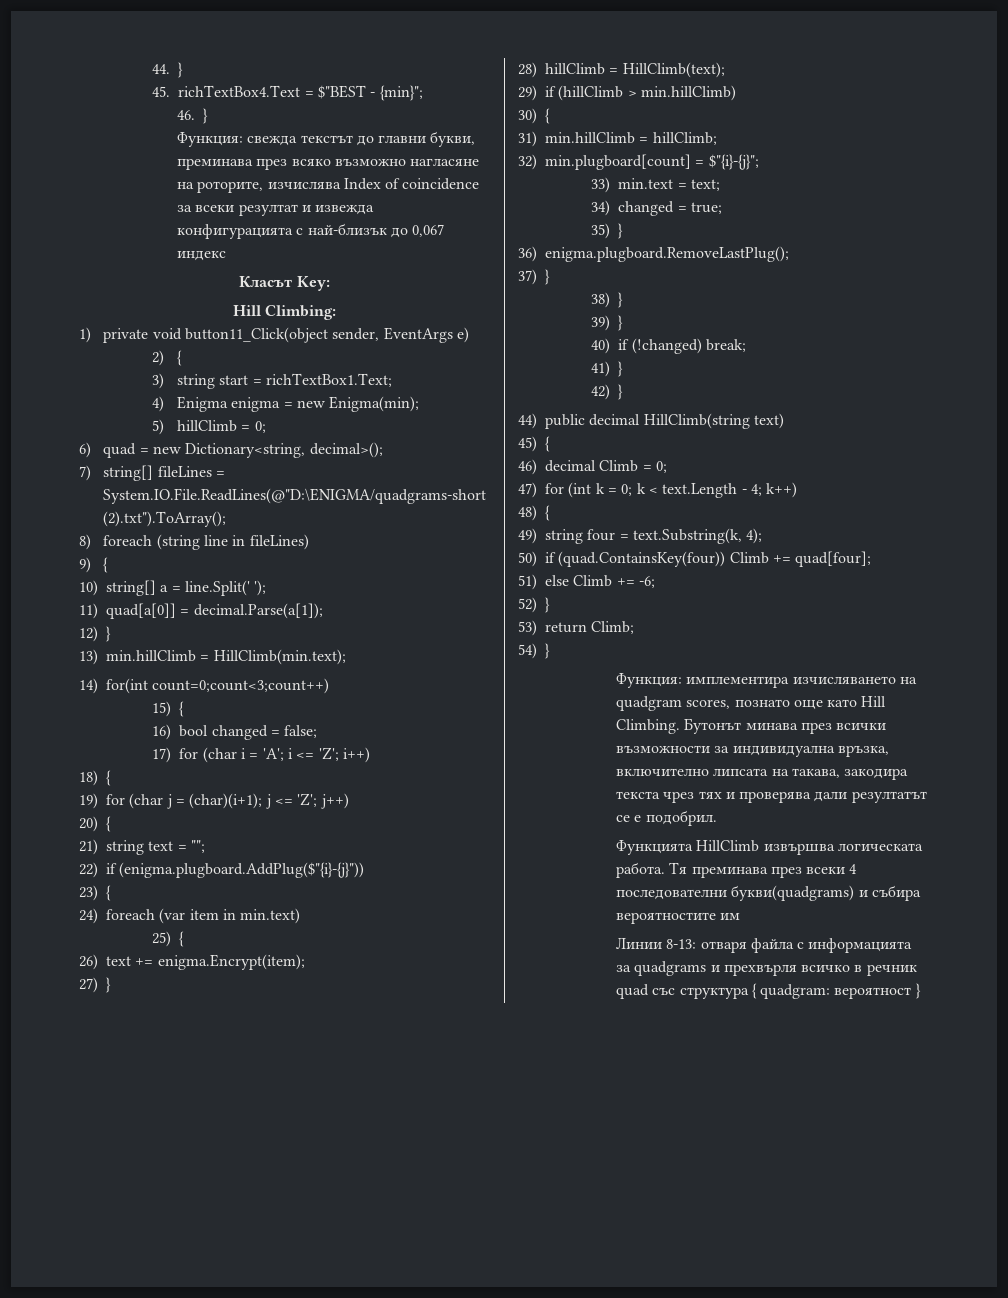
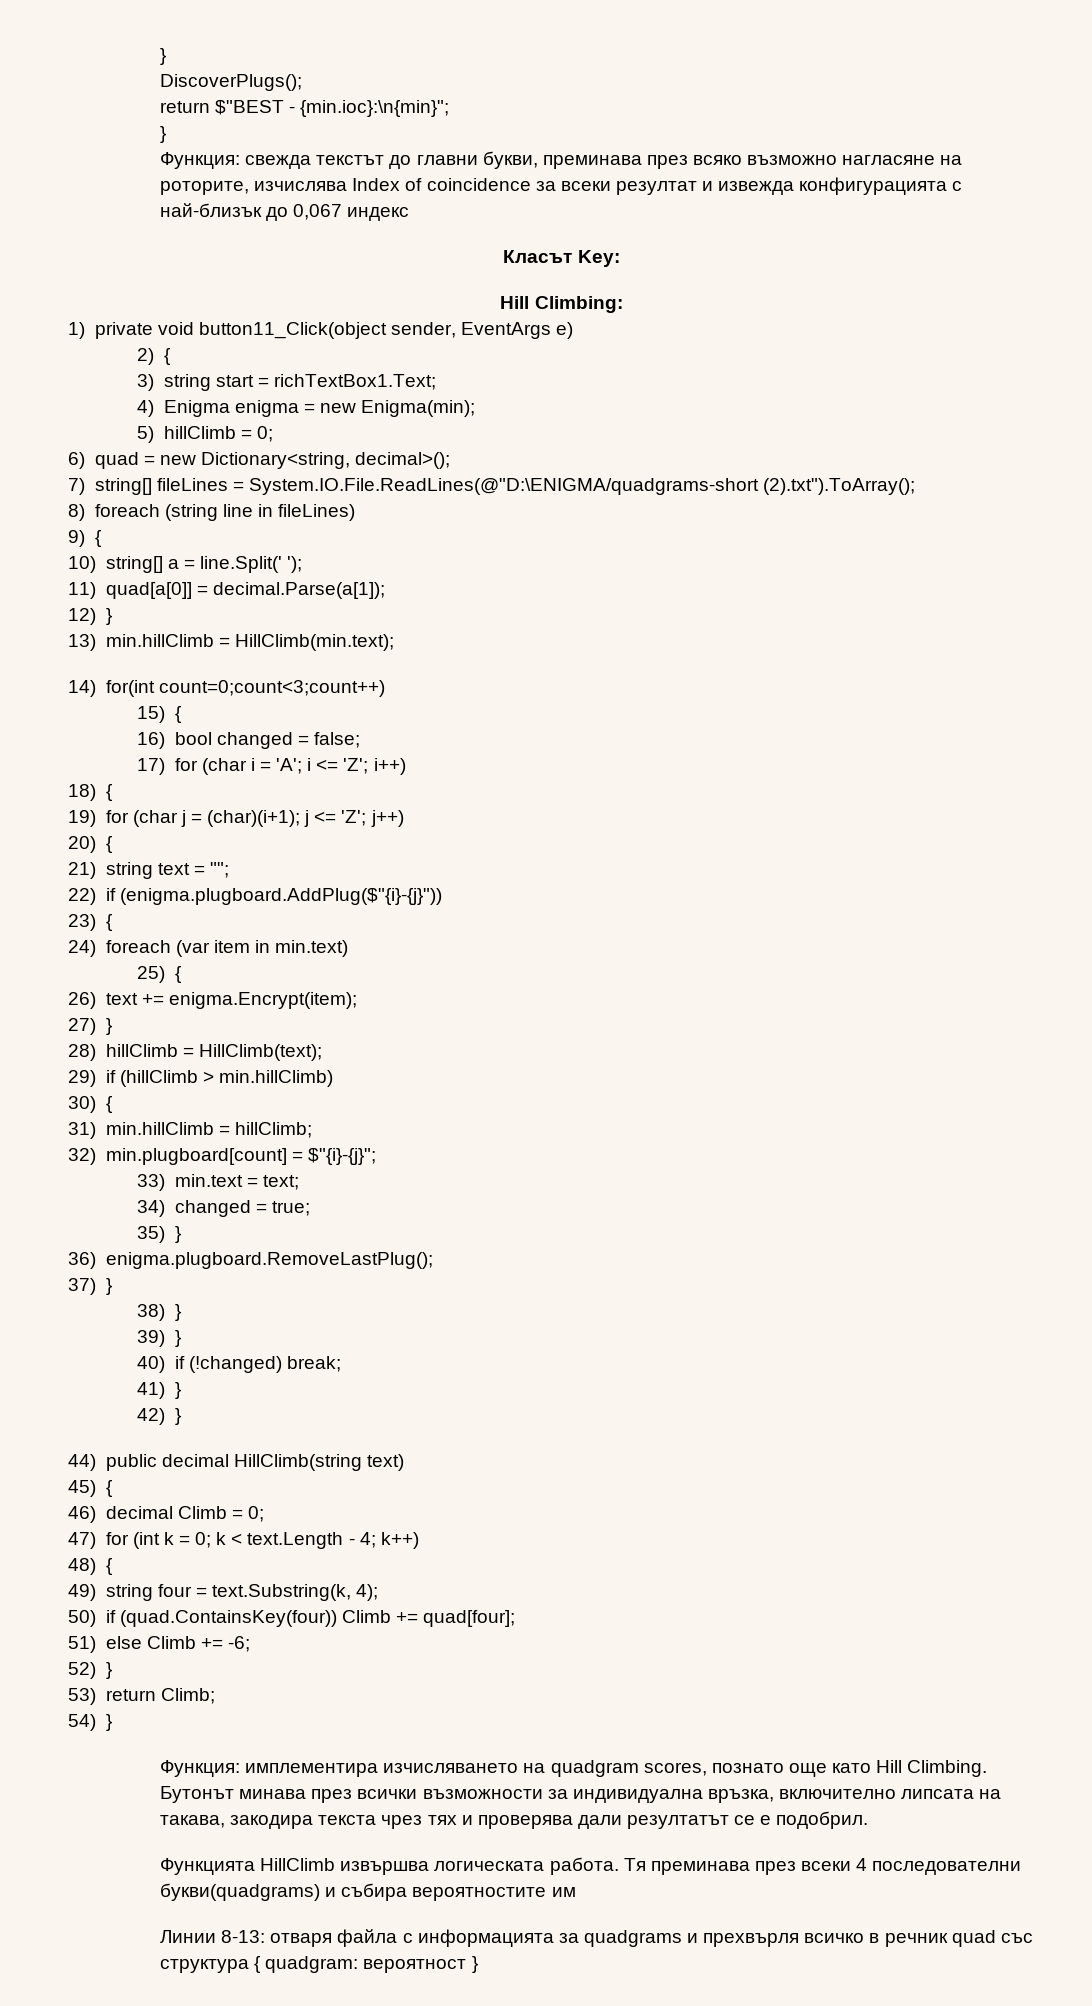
[152,62,184,78] [152,85,423,101] [176,110,195,120] 44. } // 45. richTextBox4.Text = $"BEST - {min}"; // 46. -> [160,48,167,65] [160,74,303,91] [160,100,450,117] } // DiscoverPlugs(); // return $"BEST - {min.ioc}:\n{min}"; //

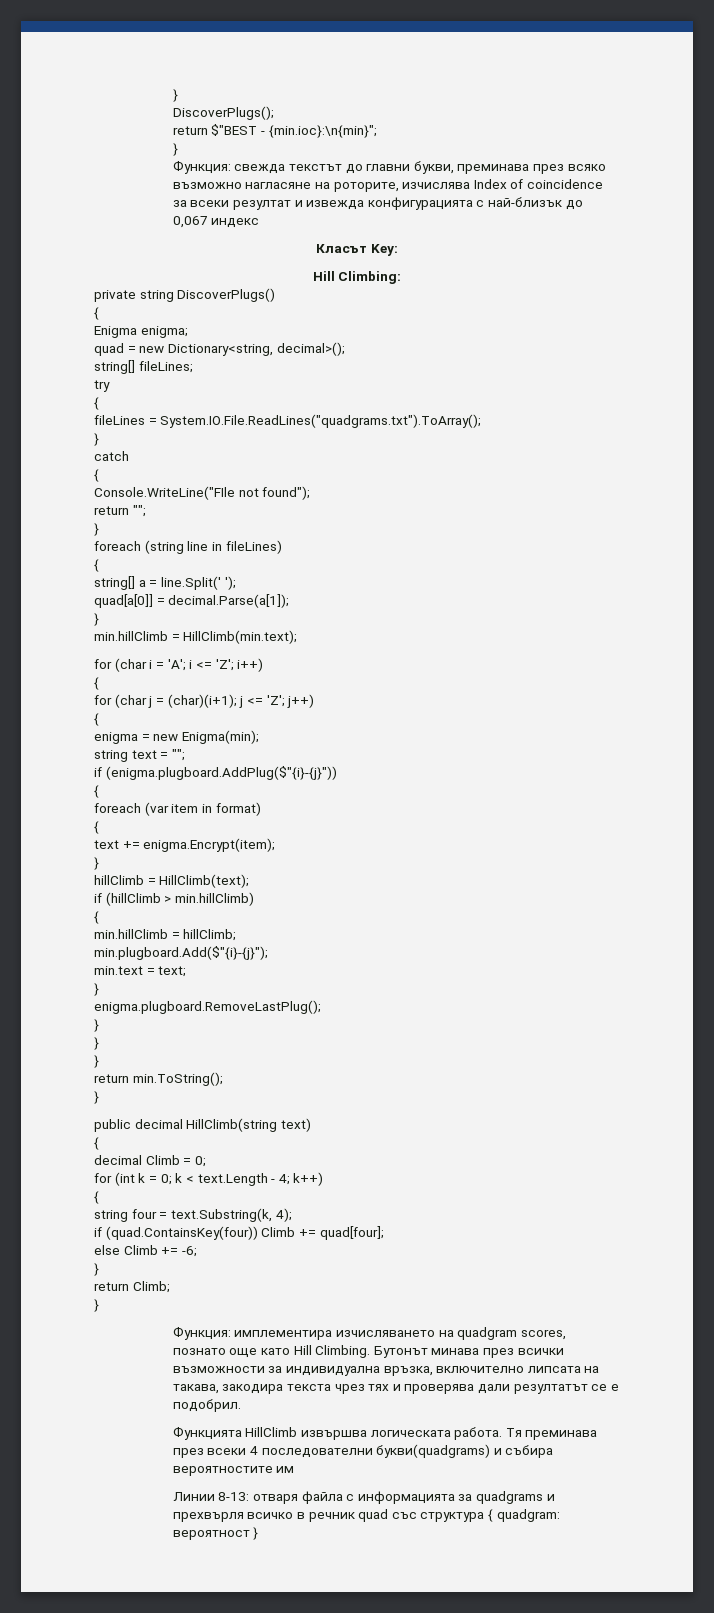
[68,322,574,339] [137,348,171,365] [137,374,436,391] [137,400,476,417] [137,426,273,443] [68,452,85,469] 1) private void button11_Click(object sender, EventArgs e) // 2) { // 3) string start = richTextBox1.Text; // 4) Enigma enigma = new Enigma(min); // 5) hillClimb = 0; // 6) -> [94,288,276,302] [94,307,99,320] [94,326,188,338] private string DiscoverPlugs() // { // Enigma enigma; //
[68,478,916,495] [68,504,85,521] 7) string[] fileLines = System.IO.File.ReadLines(@"D:\ENIGMA/quadgrams-short (2).txt").ToArray(); // 8) -> [94,360,193,374] [94,380,110,392] [94,397,99,410] [94,414,482,428] [94,433,99,446] [94,451,129,461] [94,469,99,482] [94,486,311,500] [94,505,146,517] [94,523,99,536] string[] fileLines; // try // { // fileLines = System.IO.File.ReadLines("quadgrams.txt").ToArray(); // } // catch // { // Console.WriteLine("FIle not found"); // return ""; // } //
[68,530,102,547] [68,556,96,573] 9) { // 10) -> [94,559,99,572] { //
[68,582,96,599] 11) -> (236, 583) none
[68,608,112,625] [68,634,96,651] 12) } // 13) -> [94,613,99,626] } //
[68,680,385,697] [137,706,182,723] [137,732,360,749] [137,758,166,775] 14) for(int count=0;count<3;count++) // 15) { // 16) bool changed = false; // 17) -> (298, 637) none
[68,784,113,801] [68,810,96,827] 18) { // 19) -> [94,677,99,690] { //
[68,836,113,853] [68,862,96,879] 20) { // 21) -> [94,713,99,726] [94,730,259,744] { // enigma = new Enigma(min); //
[68,888,96,905] 22) -> (185, 755) none
[68,914,113,931] [68,940,96,957] 23) { // 24) -> [94,785,99,798] { //
[275,940,349,957] [137,966,182,983] [68,992,96,1009] min.text) // 25) { // 26) -> [215,802,261,816] [94,821,99,834] format) // { //
[68,1018,112,1035] [68,1044,96,1061] 27) } // 28) -> [94,857,99,870] } //
[68,1070,96,1087] 29) -> (250, 881) none
[68,1096,113,1113] [68,1122,96,1139] 30) { // 31) -> [94,911,99,924] { //
[68,1148,376,1165] [137,1174,299,1191] [137,1200,310,1217] [137,1226,181,1243] [68,1252,96,1269] 32) min.plugboard[count] = $"{i}-{j}"; // 33) min.text = text; // 34) changed = true; // 35) } // 36) -> [94,946,268,960] [94,966,187,977] [94,983,99,996] min.plugboard.Add($"{i}-{j}"); // min.text = text; // } //
[68,1278,112,1295] [137,1304,181,1321] [137,1330,181,1347] [137,1356,341,1373] [137,1382,181,1399] [137,1408,181,1425] [68,1454,96,1471] 37) } // 38) } // 39) } // 40) if (!changed) break; // 41) } // 42) } // 44) -> [94,1019,99,1032] [94,1037,99,1050] [94,1055,99,1068] [94,1072,223,1086] [94,1091,99,1104] } // } // } // return min.ToString(); // } //
[68,1480,113,1497] [68,1506,96,1523] 45) { // 46) -> [94,1137,99,1150] { //
[68,1532,96,1549] 47) -> (206, 1161) none
[68,1558,113,1575] [68,1584,96,1601] 48) { // 49) -> [94,1191,99,1204] { //
[68,1610,96,1627] 50) -> (292, 1215) none
[68,1636,96,1653] 51) -> (384, 1233) none
[68,1662,112,1679] [68,1688,96,1705] 52) } // 53) -> [94,1263,99,1276] } //
[68,1714,96,1731] 54) -> (170, 1287) none

